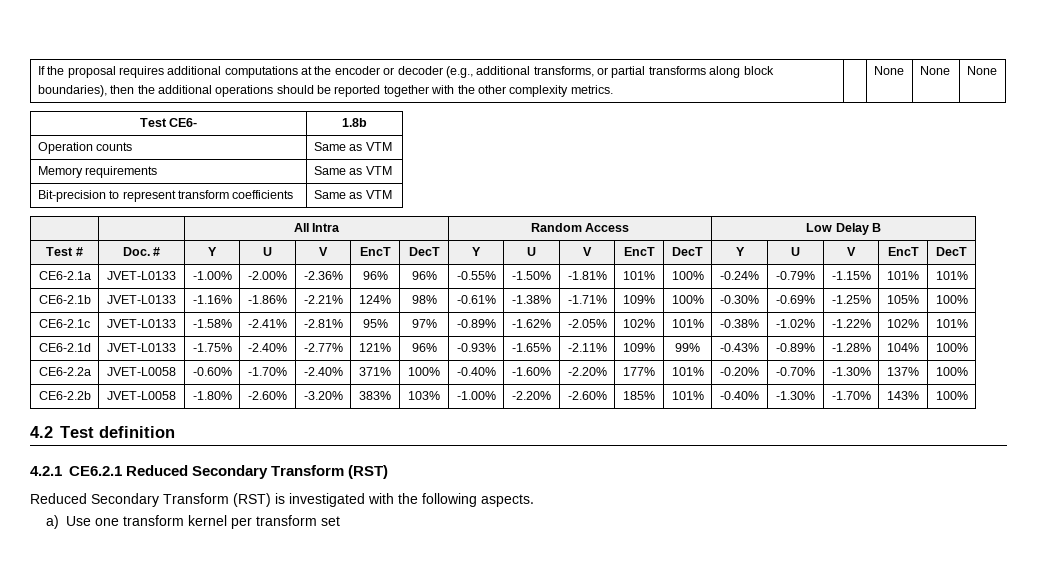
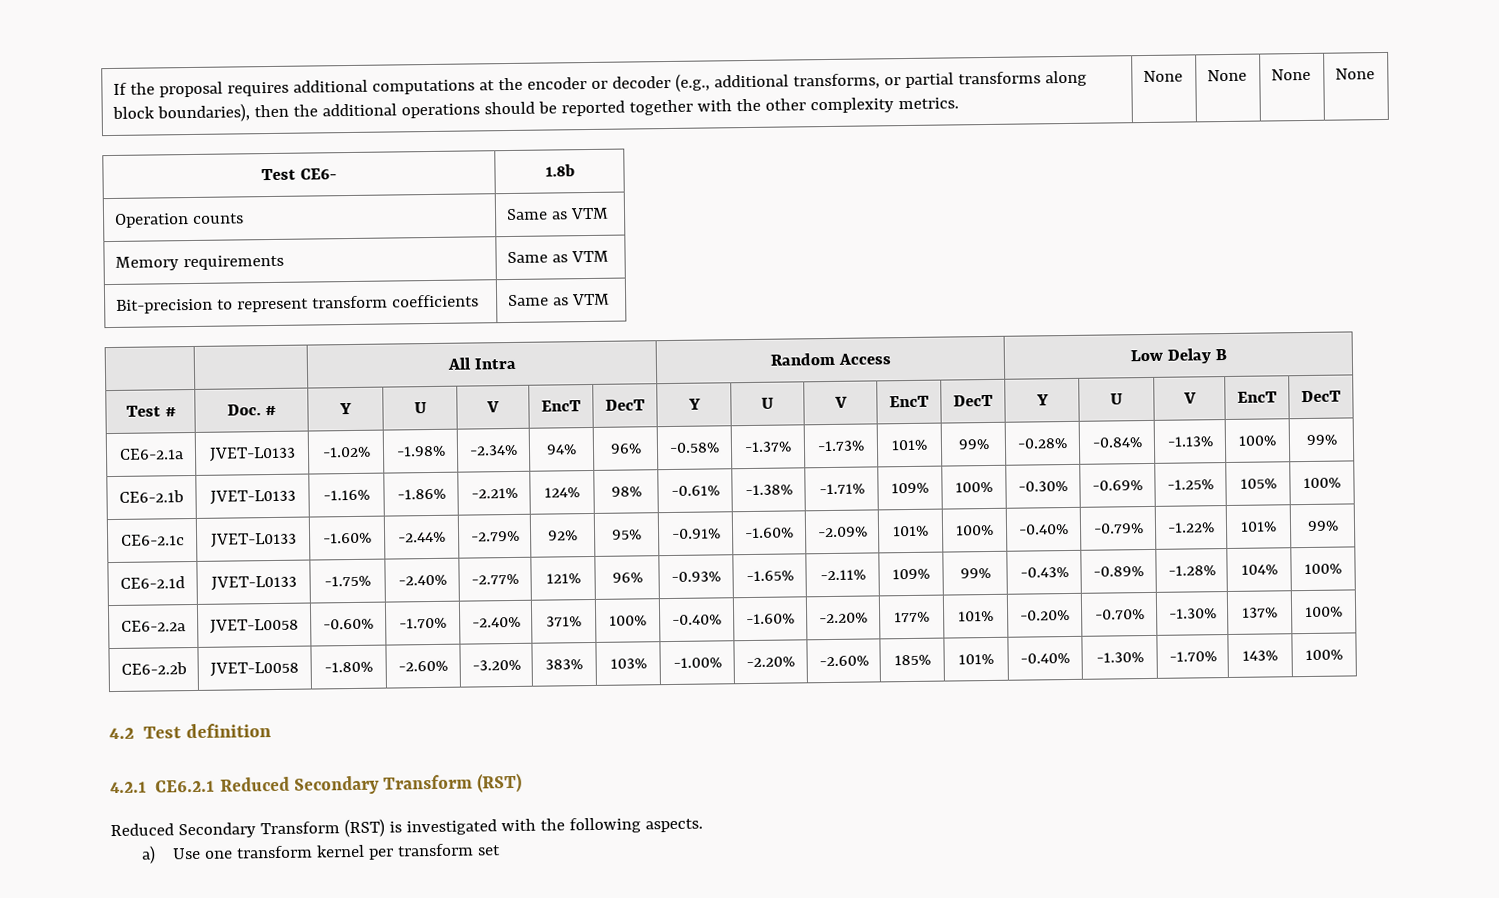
(613, 89) | -> [1142,70,1183,83] | None
[192,271,232,280] [248,271,287,280] [303,271,343,280] [362,271,388,280] [411,271,437,280] [456,271,496,280] [512,271,551,280] [567,271,607,280] [623,271,655,280] [671,271,704,280] [720,271,759,280] [776,271,815,280] [831,271,871,280] [887,271,919,280] [935,271,968,280] -1.00% | -2.00% | -2.36% | 96% | 96% | -0.55% | -1.50% | -1.81% | 101% | 100% | -0.24% | -0.79% | -1.15% | 101% | 101% -> [321,446,371,458] [395,445,446,457] [469,444,518,456] [546,444,577,455] [609,443,642,454] [669,442,720,453] [744,441,792,453] [817,440,865,452] [891,439,928,451] [957,438,990,450] [1017,438,1068,449] [1091,437,1143,448] [1166,436,1214,447] [1238,435,1276,446] [1305,434,1337,446] -1.02% | -1.98% | -2.34% | 94% | 96% | -0.58% | -1.37% | -1.73% | 101% | 99% | -0.28% | -0.84% | -1.13% | 100% | 99%
[192,319,232,328] [248,319,287,328] [303,319,343,328] [362,319,388,328] [411,319,437,328] [456,319,496,328] [512,319,551,328] [567,319,607,328] [623,319,655,328] [671,319,704,328] [720,319,759,328] [776,319,815,328] -1.58% | -2.41% | -2.81% | 95% | 97% | -0.89% | -1.62% | -2.05% | 102% | 101% | -0.38% | -1.02% -> [323,532,372,544] [398,531,446,543] [470,530,520,542] [548,530,578,541] [612,529,642,540] [670,528,721,539] [744,527,794,539] [816,526,868,538] [892,525,929,537] [955,524,994,536] [1018,524,1069,535] [1092,523,1144,534] -1.60% | -2.44% | -2.79% | 92% | 95% | -0.91% | -1.60% | -2.09% | 101% | 100% | -0.40% | -0.79%
[887,319,919,328] [935,319,968,328] 102% | 101% -> [1240,521,1277,532] [1306,520,1339,531] 101% | 99%

